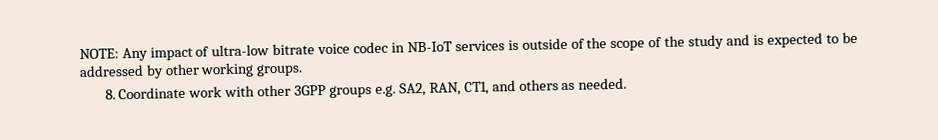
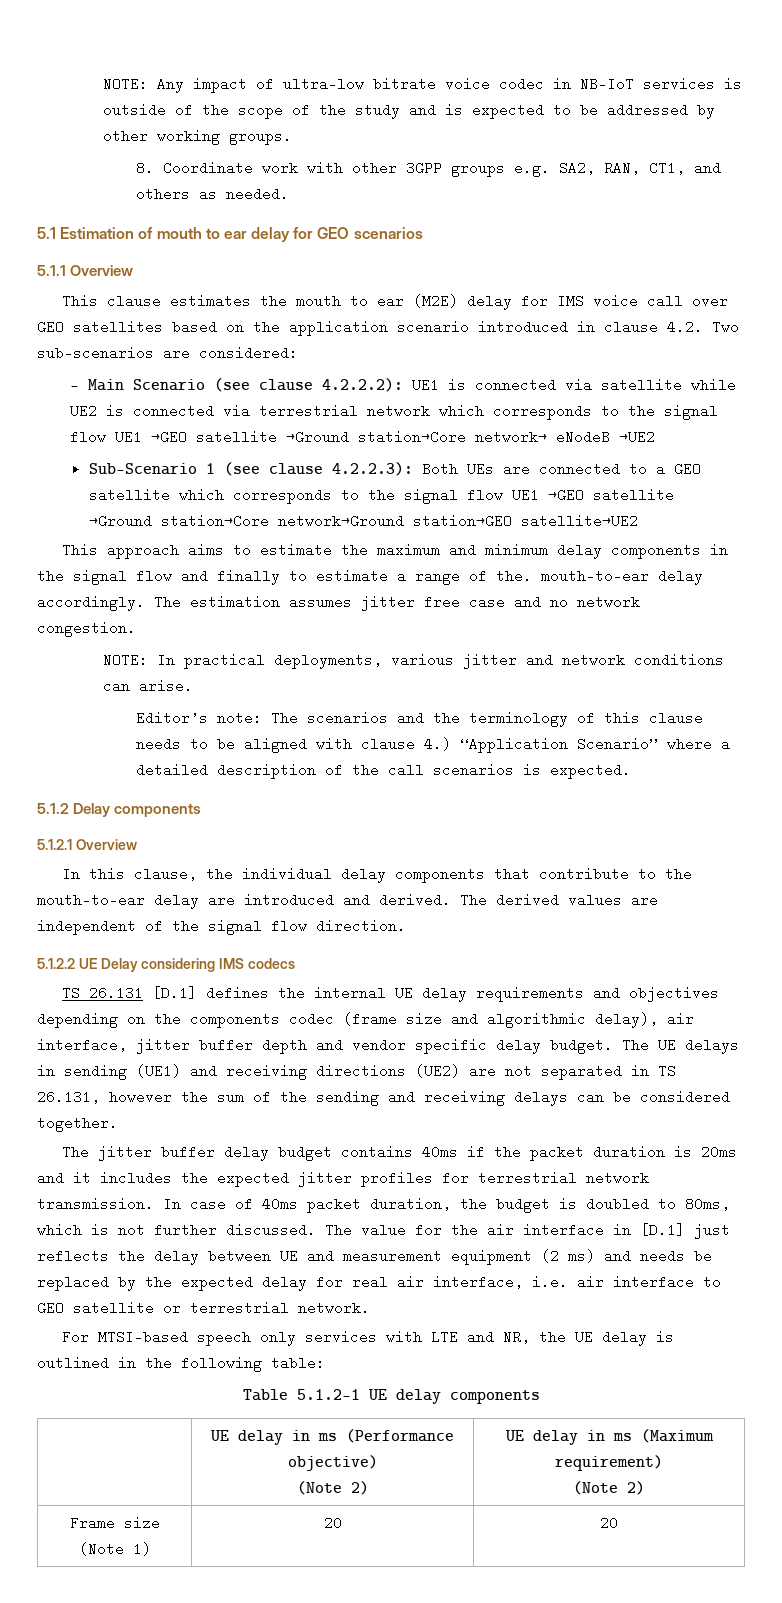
(628, 83) none -> [37,227,423,242] [37,265,134,276] [62,294,729,310] [37,320,739,336] [37,346,298,360] [69,378,736,392] [69,404,718,420] [69,430,655,444] [88,462,701,476] [88,488,674,504] [88,514,638,528] [62,543,729,559] [37,569,703,585] [37,595,640,611] [37,621,136,637] [102,653,724,669] [102,679,193,693] [135,711,703,727] [135,737,730,753] [135,763,631,779] [37,803,202,817] [37,839,138,850] [62,867,693,883] [37,893,658,909] [37,919,406,935] [37,958,295,972] [62,986,720,1002] [37,1012,694,1028] [37,1038,739,1054] [37,1064,676,1080] [37,1090,730,1106] [37,1116,118,1132] [62,1145,738,1161] [37,1171,649,1187] [37,1197,730,1213] [37,1223,730,1239] [37,1249,712,1265] [37,1275,721,1291] [37,1301,370,1315] [62,1330,675,1346] [37,1356,325,1372] [242,1389,540,1404] [210,1429,454,1445] [287,1455,378,1471] [296,1481,369,1495] [504,1429,714,1445] [555,1455,663,1471] [573,1481,645,1495] [69,1516,160,1530] [78,1542,151,1556] [323,1516,342,1530] [600,1516,618,1530] // 5.1 Estimation of mouth to ear delay for GEO scenarios // 5.1.1 Overview // This clause estimates the mouth to ear (M2E) delay for IMS voice call over GEO satellites based on the application scenario introduced in clause 4.2. Two sub-scenarios are considered: // - Main Scenario (see clause 4.2.2.2): UE1 is connected via satellite while UE2 is connected via terrestrial network which corresponds to the signal flow UE1 →GEO satellite →Ground station→Core network→ eNodeB →UE2 // Sub-Scenario 1 (see clause 4.2.2.3): Both UEs are connected to a GEO satellite which corresponds to the signal flow UE1 →GEO satellite →Ground station→Core network→Ground station→GEO satellite→UE2 // This approach aims to estimate the maximum and minimum delay components in the signal flow and finally to estimate a range of the. mouth-to-ear delay accordingly. The estimation assumes jitter free case and no network congestion. // NOTE: In practical deployments, various jitter and network conditions can arise. // Editor’s note: The scenarios and the terminology of this clause needs to be aligned with clause 4.) “Application Scenario” where a detailed description of the call scenarios is expected. // 5.1.2 Delay components // 5.1.2.1 Overview // In this clause, the individual delay components that contribute to the mouth-to-ear delay are introduced and derived. The derived values are independent of the signal flow direction. // 5.1.2.2 UE Delay considering IMS codecs // TS 26.131 [D.1] defines the internal UE delay requirements and objectives depending on the components codec (frame size and algorithmic delay), air interface, jitter buffer depth and vendor specific delay budget. The UE delays in sending (UE1) and receiving directions (UE2) are not separated in TS 26.131, however the sum of the sending and receiving delays can be considered together. // The jitter buffer delay budget contains 40ms if the packet duration is 20ms and it includes the expected jitter profiles for terrestrial network transmission. In case of 40ms packet duration, the budget is doubled to 80ms, which is not further discussed. The value for the air interface in [D.1] just reflects the delay between UE and measurement equipment (2 ms) and needs be replaced by the expected delay for real air interface, i.e. air interface to GEO satellite or terrestrial network. // For MTSI-based speech only services with LTE and NR, the UE delay is outlined in the following table: // Table 5.1.2-1 UE delay components // | UE delay in ms (Performance objective) // (Note 2) | UE delay in ms (Maximum requirement) // (Note 2) // Frame size (Note 1) | 20 | 20

